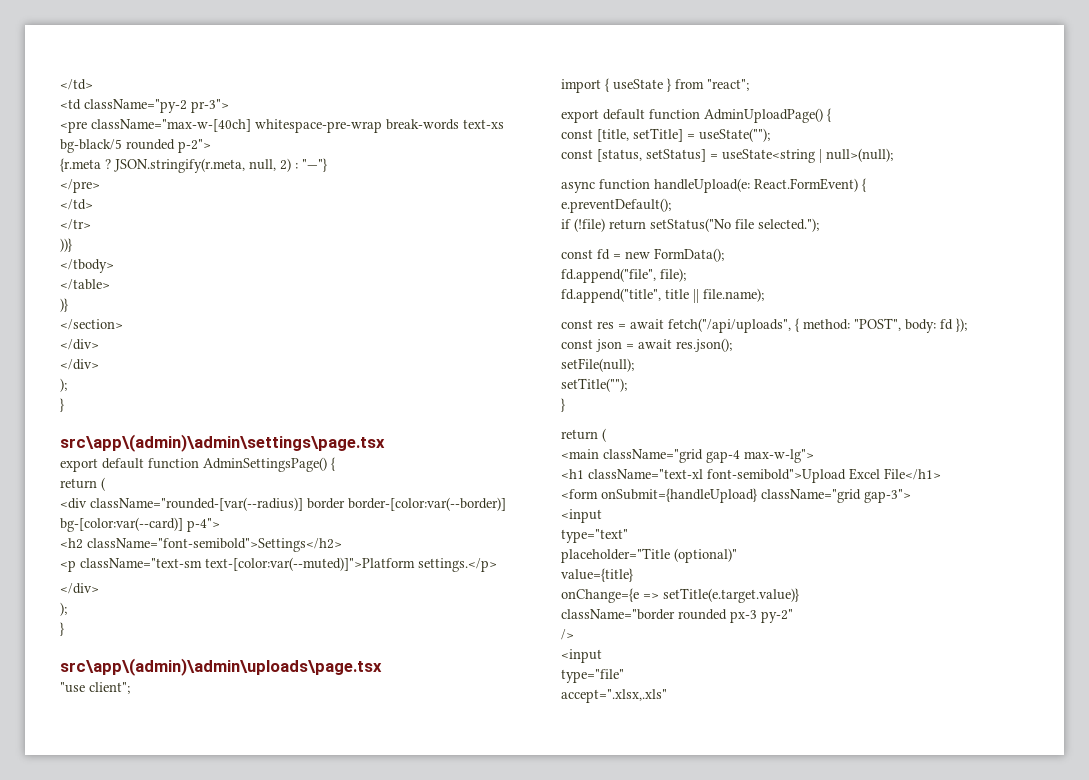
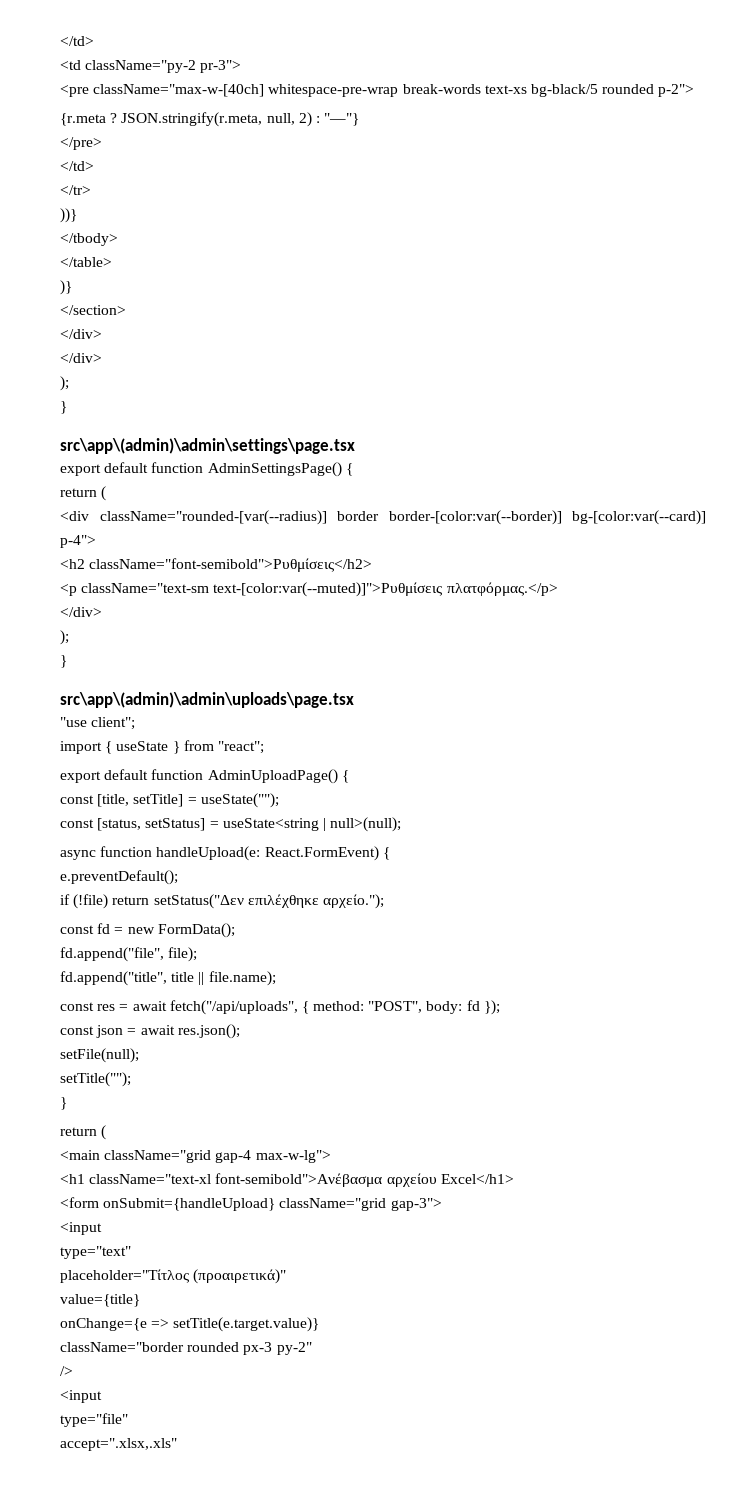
[87,538,342,552] className="font-semibold">Settings</h2> -> [89,558,373,572] className="font-semibold">Ρυθμίσεις</h2>
[205,557,497,572] text-[color:var(--muted)]">Platform settings.</p> -> [213,582,558,597] text-[color:var(--muted)]">Ρυθμίσεις πλατφόρμας.</p>
[650,218,819,232] setStatus("No file selected."); -> [153,894,384,909] setStatus("Δεν επιλέχθηκε αρχείο.");
[707,468,941,483] font-semibold">Upload Excel File</h1> -> [215,1173,514,1187] font-semibold">Ανέβασμα αρχείου Excel</h1>
[561,548,737,563] placeholder="Title (optional)" -> [60,1269,287,1284] placeholder="Τίτλος (προαιρετικά)"

